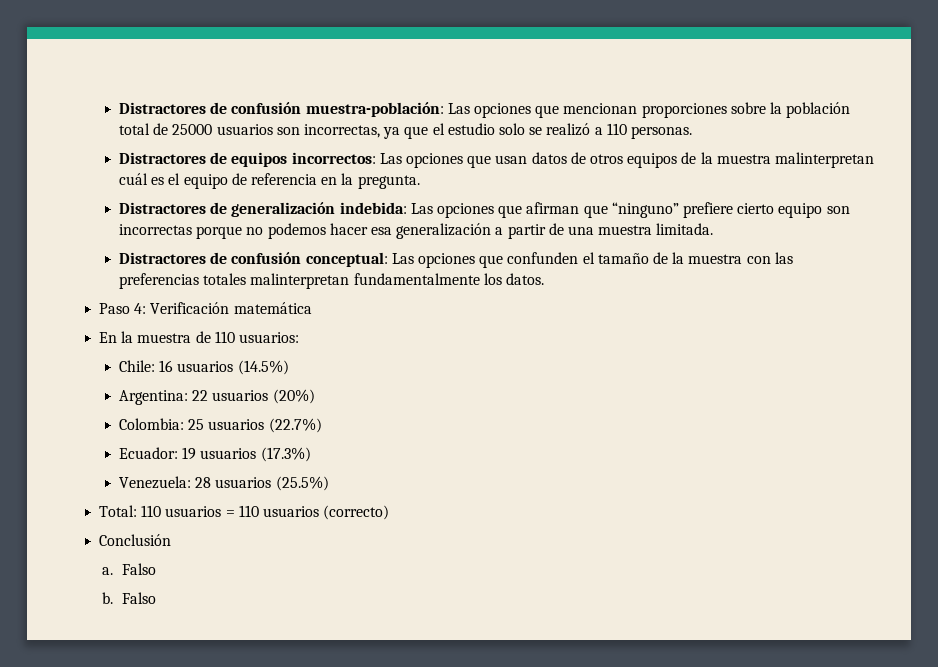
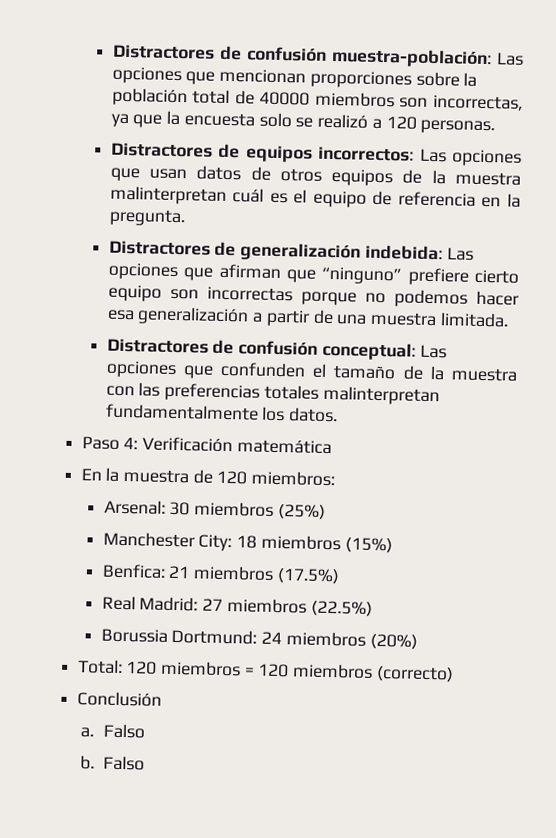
[172,124,273,135] 25000 usuarios -> [259,91,395,108] 40000 miembros
[432,123,495,135] el estudio -> [166,110,255,127] la encuesta
[606,123,627,135] 110 -> [385,116,417,130] 120
[214,331,299,343] [119,360,289,375] [119,389,315,405] [119,418,322,433] [119,447,311,462] [119,476,329,491] [99,505,319,517] 110 usuarios: // Chile: 16 usuarios (14.5%) // Argentina: 22 usuarios (20%) // Colombia: 25 usuarios (22.7%) // Ecuador: 19 usuarios (17.3%) // Venezuela: 28 usuarios (25.5%) // Total: 110 usuarios = 110 usuarios -> [216,470,336,487] [103,499,326,520] [102,531,393,554] [101,563,340,585] [101,595,373,617] [100,628,418,650] [76,659,374,679] 120 miembros: // Arsenal: 30 miembros (25%) // Manchester City: 18 miembros (15%) // Benfica: 21 miembros (17.5%) // Real Madrid: 27 miembros (22.5%) // Borussia Dortmund: 24 miembros (20%) // Total: 120 miembros = 120 miembros

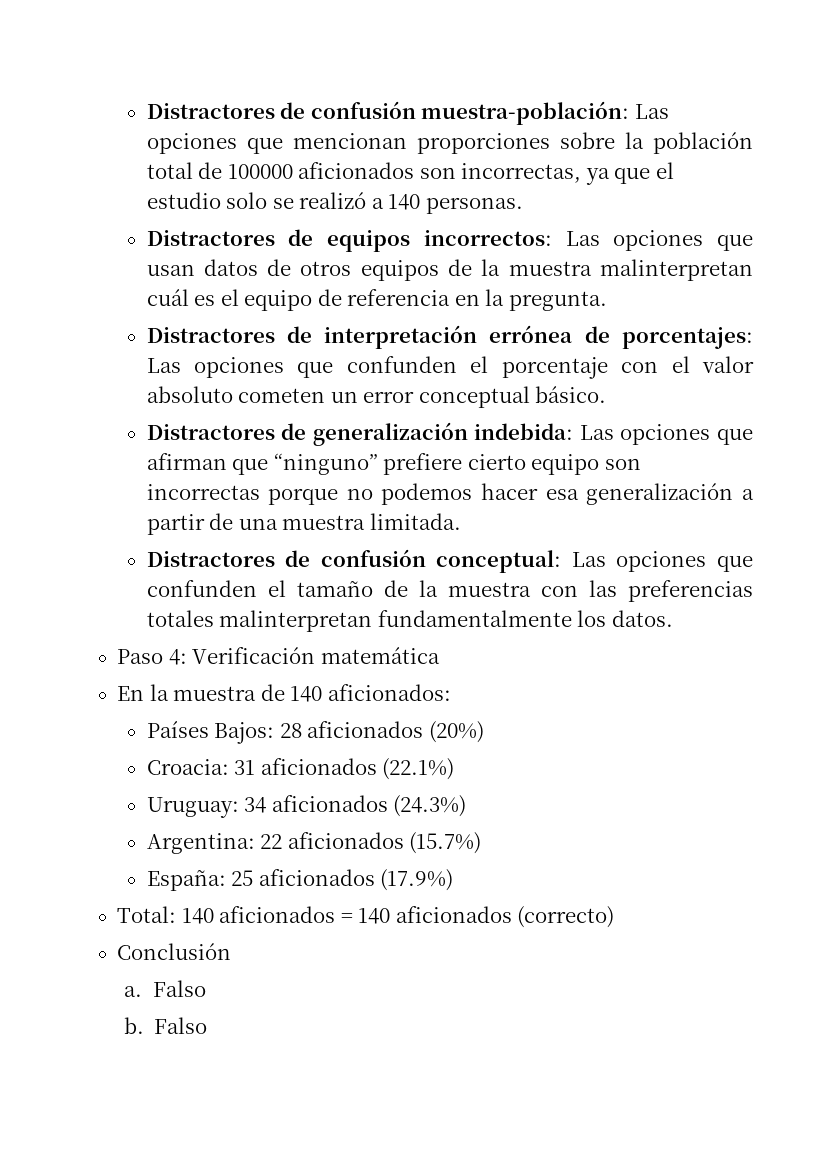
[259,91,395,108] 40000 miembros -> [227,162,415,179] 100000 aficionados
[166,110,255,127] la encuesta -> [655,162,674,179] [146,192,221,209] el estudio
[385,116,417,130] 120 -> [388,194,421,210] 140
(186, 217) none -> [146,325,754,349] [146,356,754,379] [146,386,607,408] // Distractores de interpretación errónea de porcentajes: Las opciones que confunden el porcentaje con el valor absoluto cometen un error conceptual básico.
[216,470,336,487] [103,499,326,520] [102,531,393,554] [101,563,340,585] [101,595,373,617] [100,628,418,650] [76,659,374,679] 120 miembros: // Arsenal: 30 miembros (25%) // Manchester City: 18 miembros (15%) // Benfica: 21 miembros (17.5%) // Real Madrid: 27 miembros (22.5%) // Borussia Dortmund: 24 miembros (20%) // Total: 120 miembros = 120 miembros -> [290,684,451,702] [146,721,484,744] [146,758,455,780] [146,795,467,818] [146,832,482,854] [146,869,454,891] [117,906,512,924] 140 aficionados: // Países Bajos: 28 aficionados (20%) // Croacia: 31 aficionados (22.1%) // Uruguay: 34 aficionados (24.3%) // Argentina: 22 aficionados (15.7%) // España: 25 aficionados (17.9%) // Total: 140 aficionados = 140 aficionados

